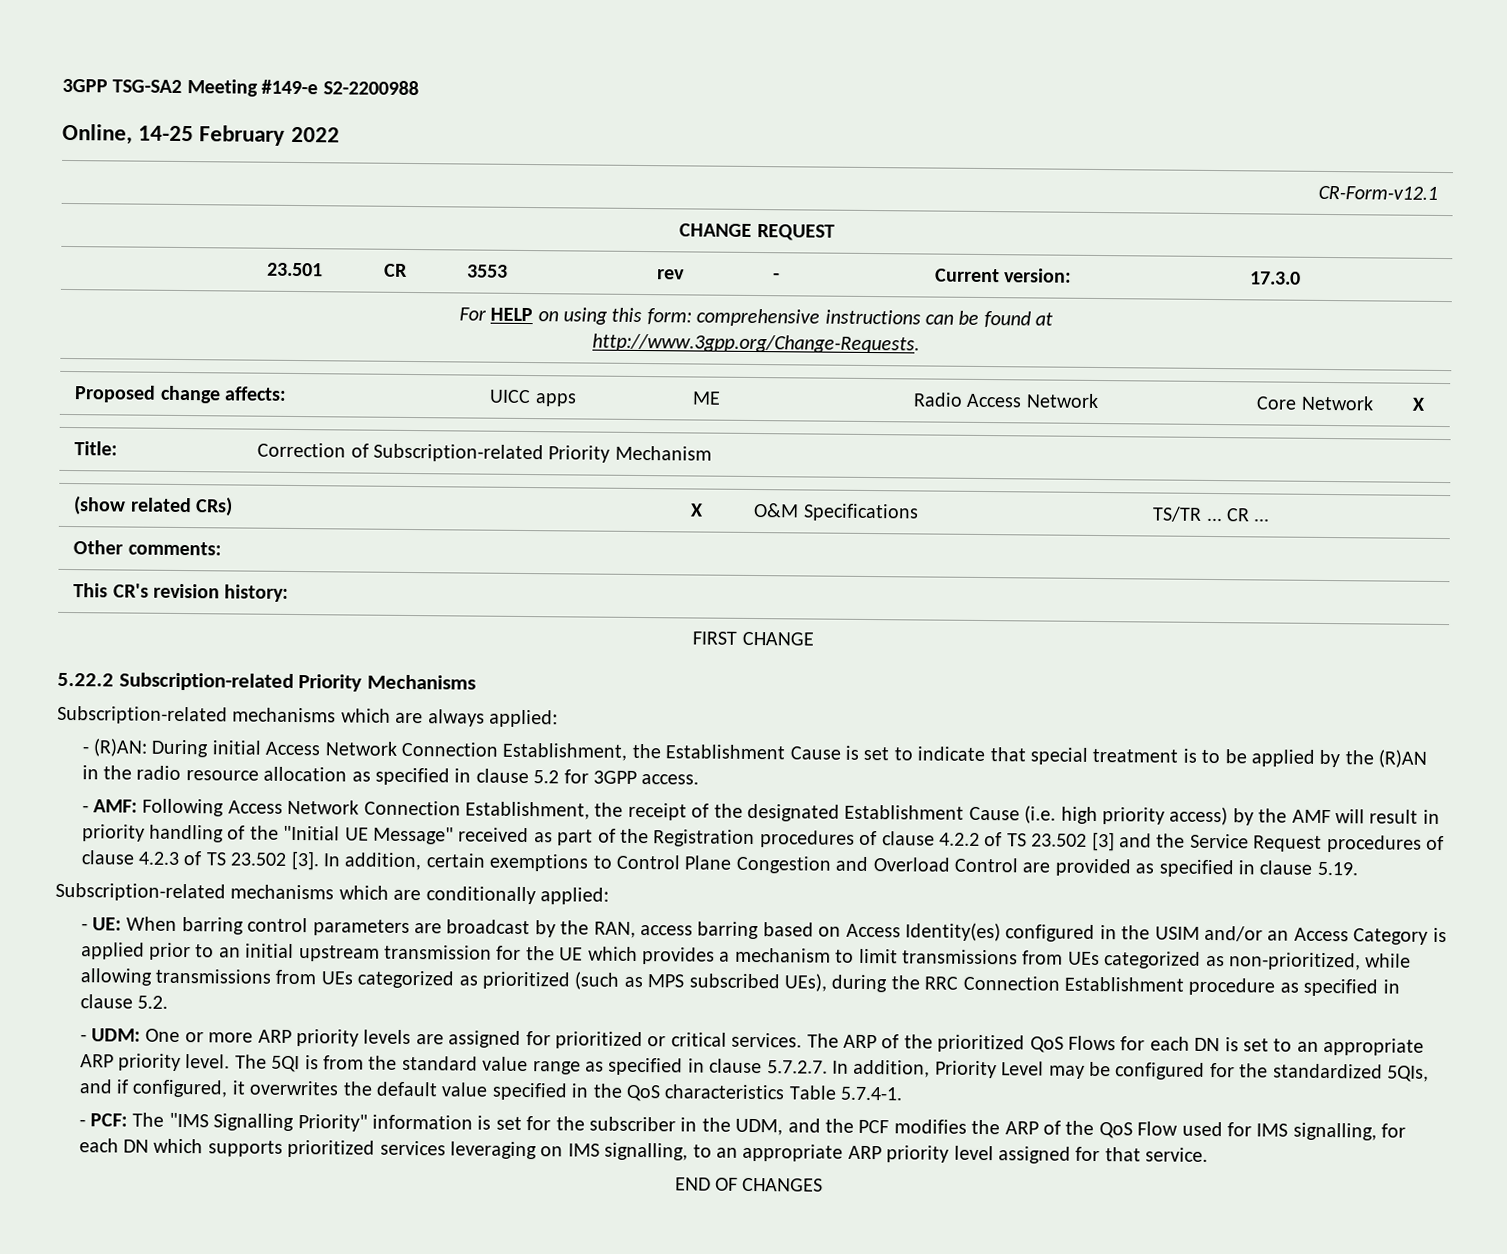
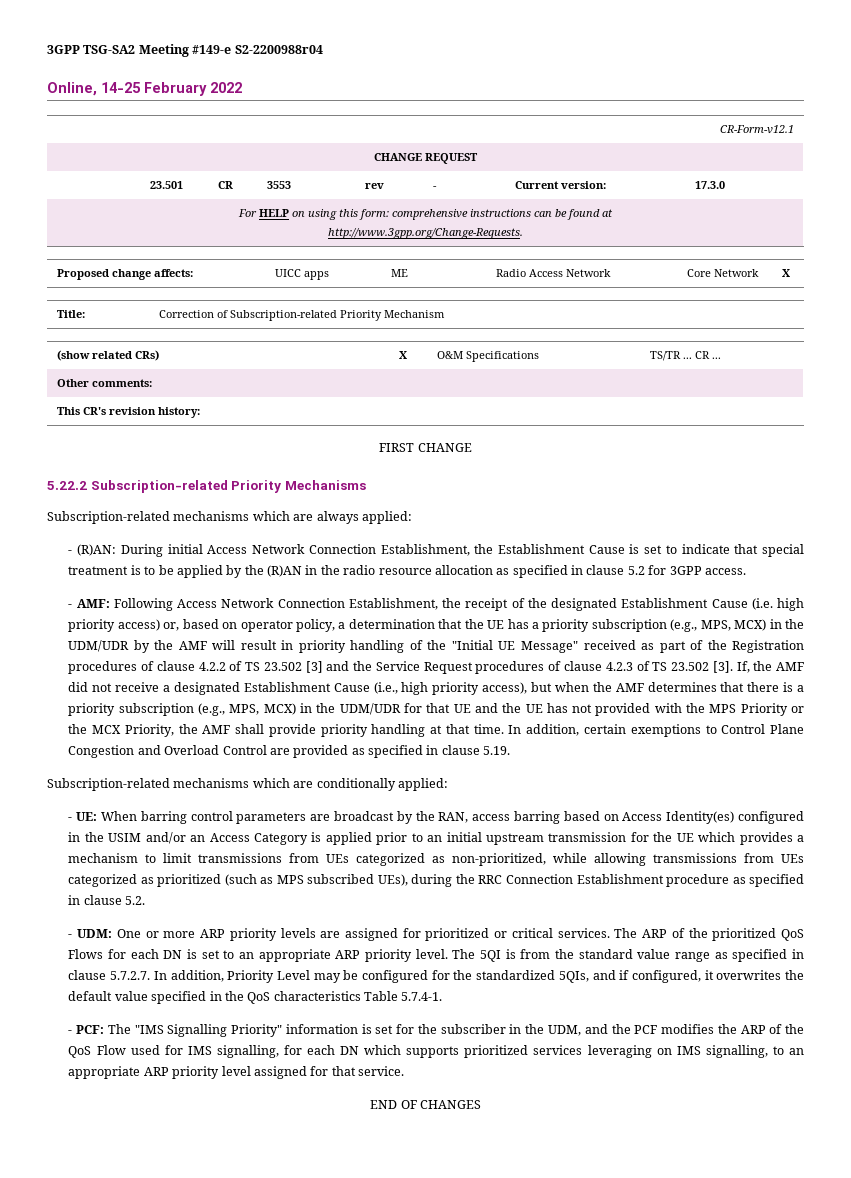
[322,80,419,96] S2-2200988 -> [234,45,323,54] S2-2200988r04
(1229, 816) none -> [163,619,804,632] [68,640,130,652] or, based on operator policy, a determination that the UE has a priority subscription (e.g., MPS, MCX) in the UDM/UDR
(320, 860) none -> [736,661,805,673] [68,682,804,695] [68,703,805,716] [68,724,504,737] If, the AMF did not receive a designated Establishment Cause (i.e., high priority access), but when the AMF determines that there is a priority subscription (e.g., MPS, MCX) in the UDM/UDR for that UE and the UE has not provided with the MPS Priority or the MCX Priority, the AMF shall provide priority handling at that time.

